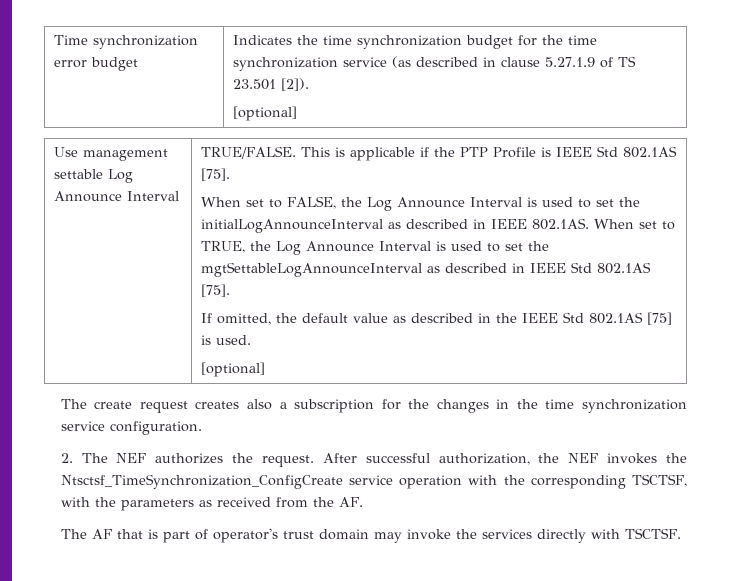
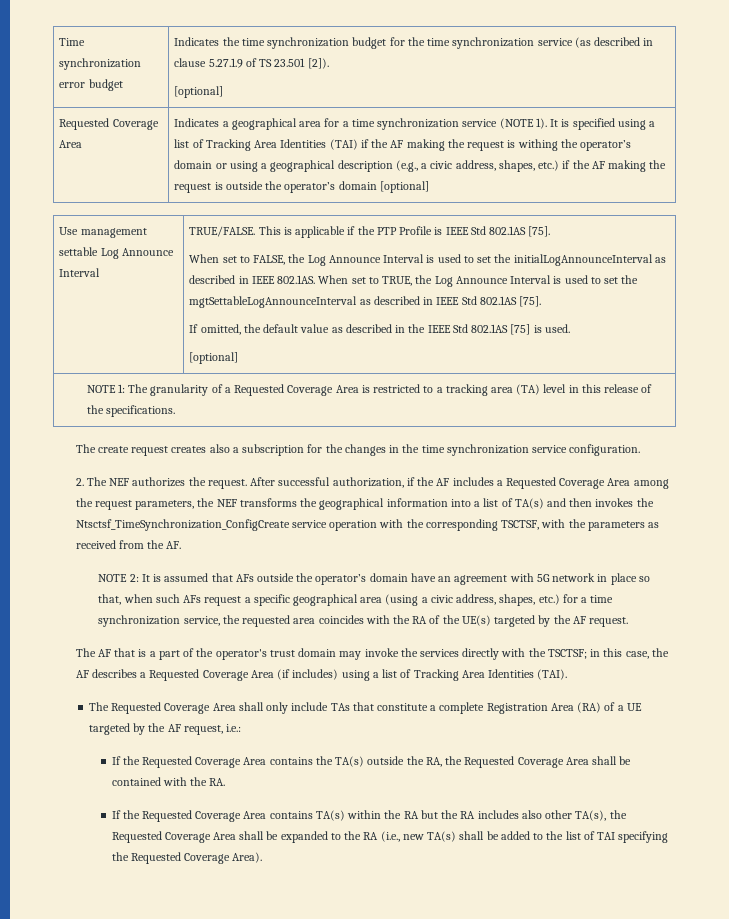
(297, 113) none -> [59,118,159,130] [59,140,83,148] [174,118,656,130] [174,139,632,151] [174,160,667,172] [174,181,429,193] // Requested Coverage Area | Indicates a geographical area for a time synchronization service (NOTE 1). It is specified using a list of Tracking Area Identities (TAI) if the AF making the request is withing the operator’s domain or using a geographical description (e.g., a civic address, shapes, etc.) if the AF making the request is outside the operator’s domain [optional]
(265, 369) none -> [86,384,653,396] [86,405,175,417] // NOTE 1: The granularity of a Requested Coverage Area is restricted to a tracking area (TA) level in this release of the specifications.
[538,453,599,463] the NEF -> [406,477,669,489] [75,498,593,510] if the AF includes a Requested Coverage Area among the request parameters, the NEF transforms the geographical information into a list of TA(s) and then
(363, 502) none -> [98,573,650,585] [98,594,614,606] [98,615,629,627] // NOTE 2: It is assumed that AFs outside the operator’s domain have an agreement with 5G network in place so that, when such AFs request a specific geographical area (using a civic address, shapes, etc.) for a time synchronization service, the requested area coincides with the RA of the UE(s) targeted by the AF request.
(158, 534) none -> [149,651,156,657] a
(208, 534) none -> [196,648,214,657] the
[624,528,681,539] TSCTSF. -> [528,648,669,659] [75,669,568,681] [88,702,642,714] [88,723,242,735] [111,756,632,768] [111,777,226,786] [111,810,627,822] [111,831,669,843] [111,852,263,864] the TSCTSF; in this case, the AF describes a Requested Coverage Area (if includes) using a list of Tracking Area Identities (TAI). // The Requested Coverage Area shall only include TAs that constitute a complete Registration Area (RA) of a UE targeted by the AF request, i.e.: // If the Requested Coverage Area contains the TA(s) outside the RA, the Requested Coverage Area shall be contained with the RA. // If the Requested Coverage Area contains TA(s) within the RA but the RA includes also other TA(s), the Requested Coverage Area shall be expanded to the RA (i.e., new TA(s) shall be added to the list of TAI specifying the Requested Coverage Area).

